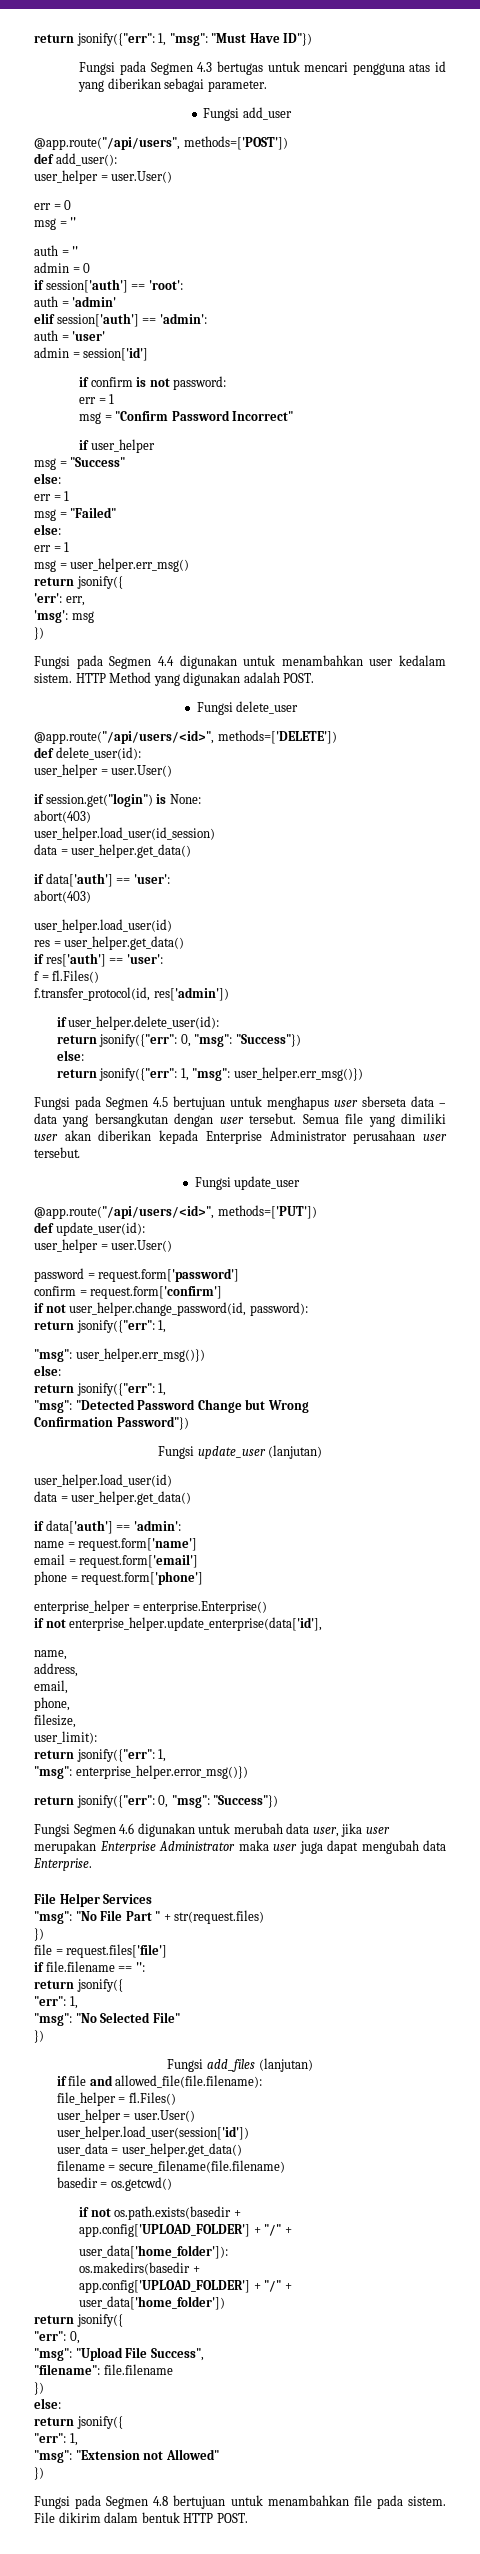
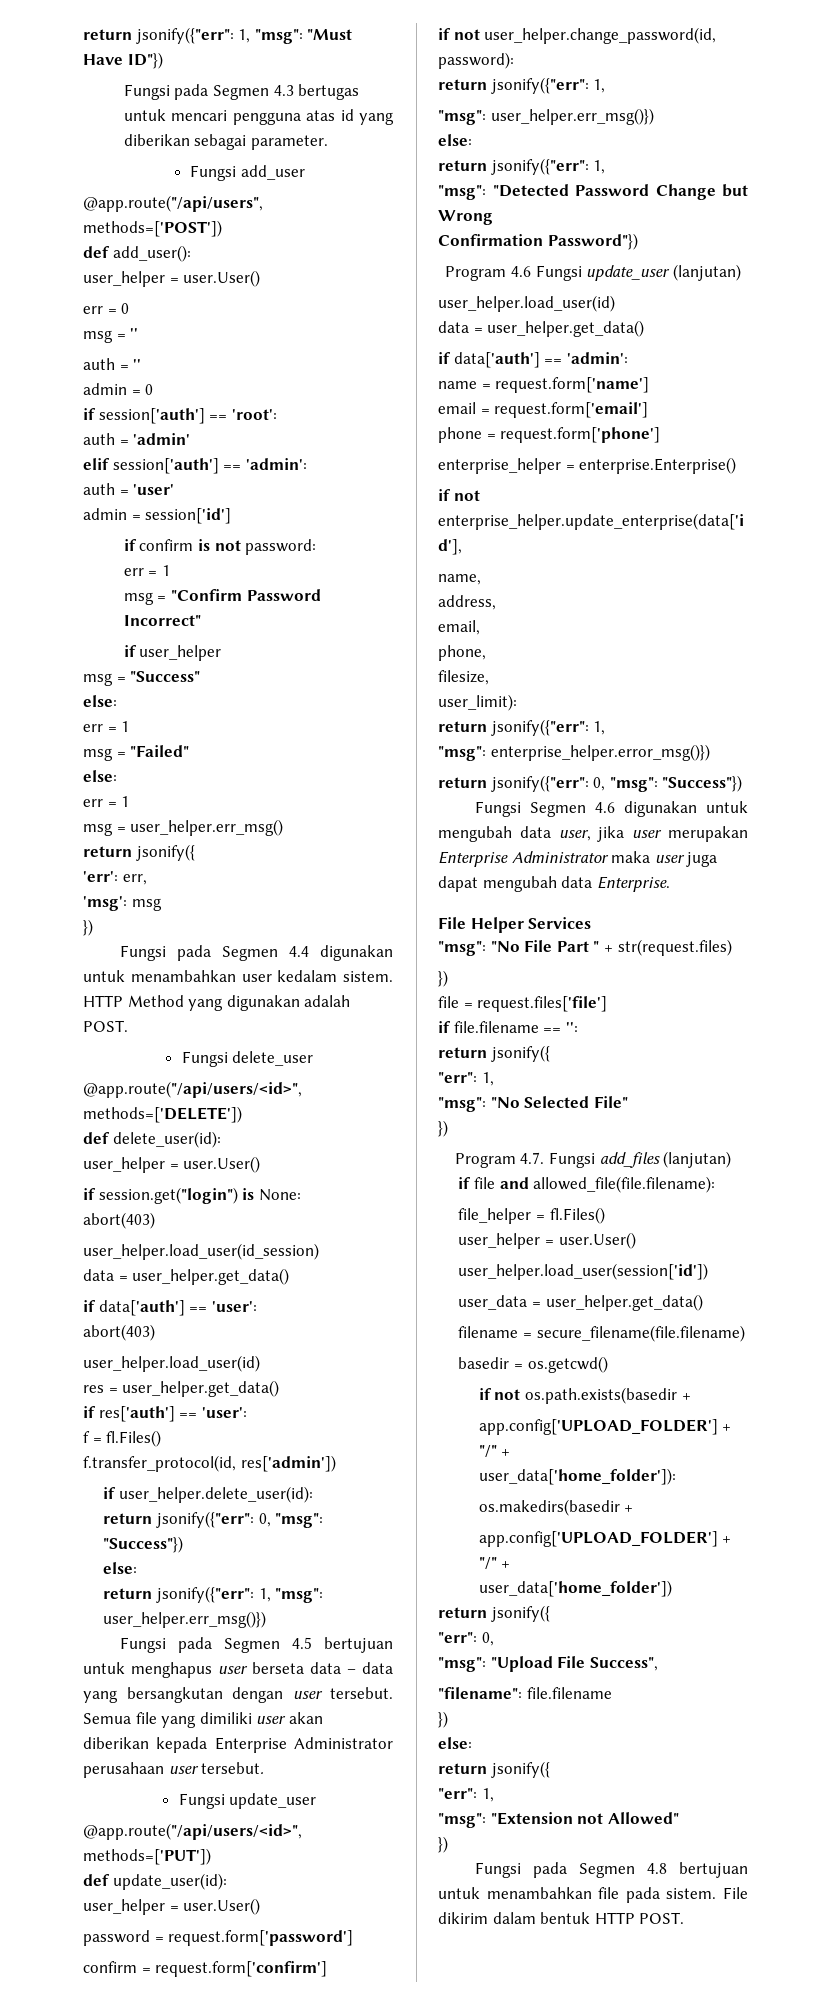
[362,1096,406,1107] sberseta -> [252,1662,304,1674] berseta
(189, 1423) none -> [445,266,531,281] Program 4.6
[233,1823,283,1834] merubah -> [438,826,512,842] mengubah
(44, 2036) none -> [454,1152,545,1168] Program 4.7.

